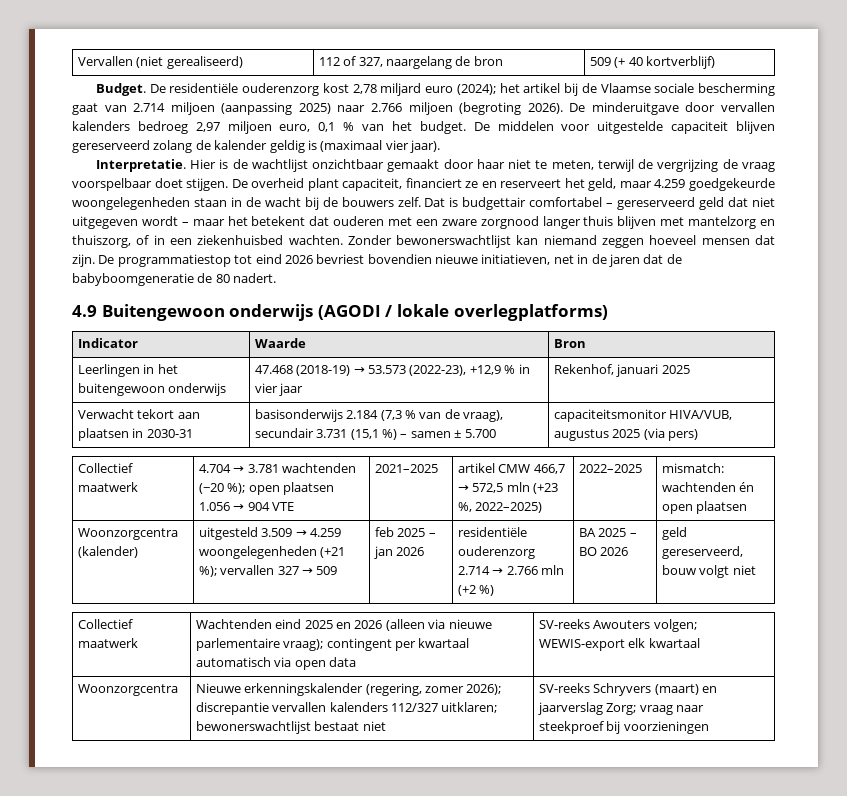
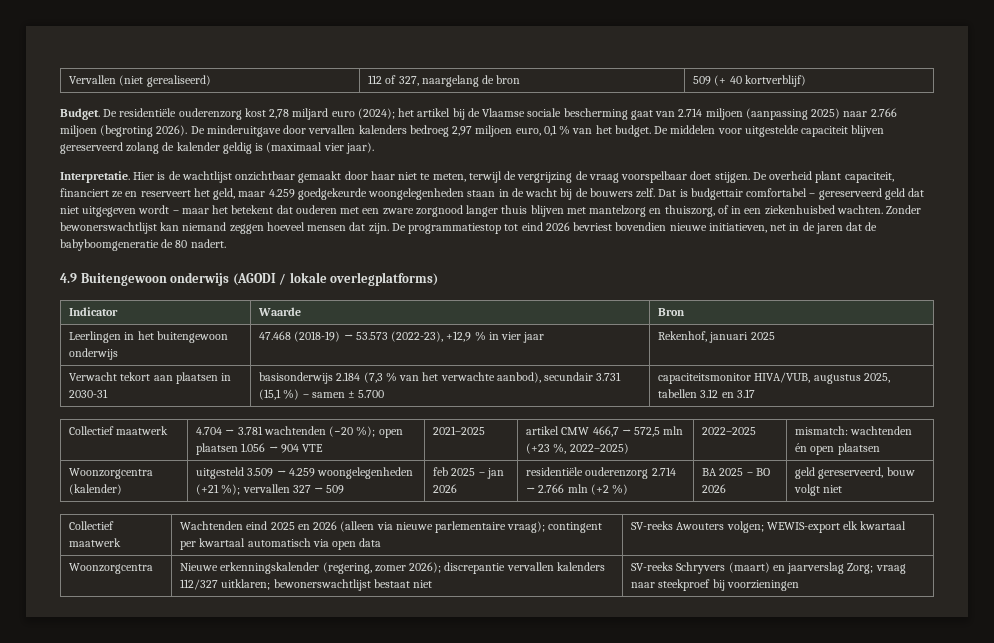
[444,409,504,422] de vraag), -> [422,372,541,383] het verwachte aanbod),
[612,428,698,441] 2025 (via pers) -> [863,373,890,383] [658,389,755,398] 2025, tabellen 3.12 en 3.17

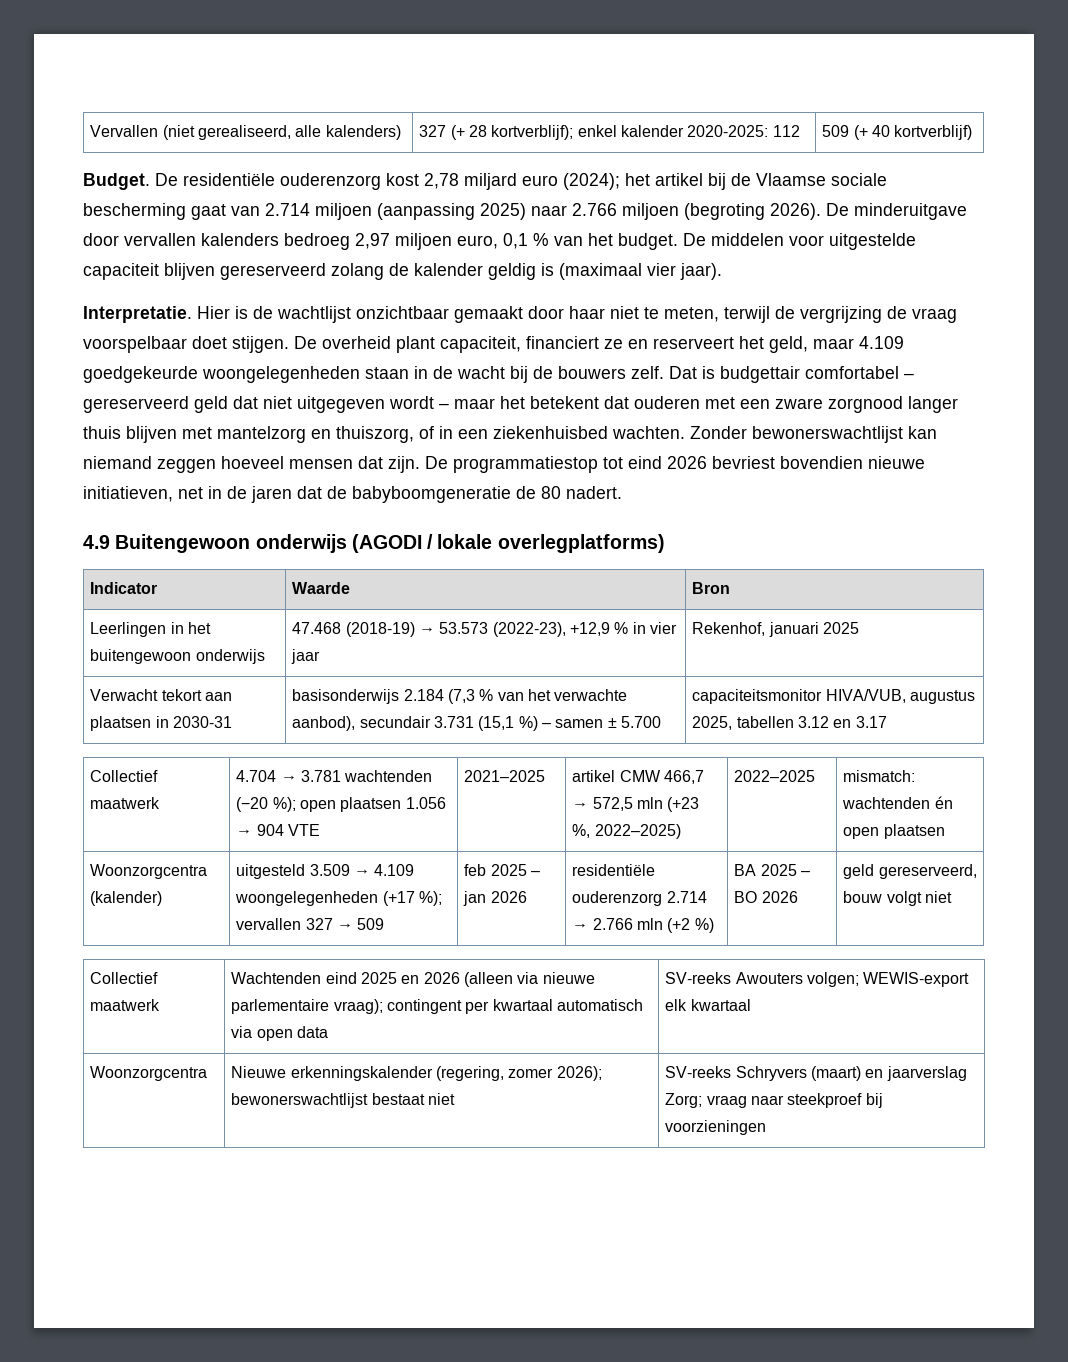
[146,75,211,87] [368,75,521,87] gerealiseerd) | 112 of 327, naargelang de bron -> [197,125,401,140] [419,125,800,140] gerealiseerd, alle kalenders) | 327 (+ 28 kortverblijf); enkel kalender 2020-2025: 112
[268,189,295,198] 4.259 -> [859,336,904,349] 4.109
[288,467,414,479] [196,484,220,495] 4.259 woongelegenheden (+21 -> [374,864,415,876] [235,891,415,906] 4.109 woongelegenheden (+17
[444,562,605,574] [180,579,271,590] discrepantie vervallen kalenders 112/327 uitklaren; -> (602, 1073) none

